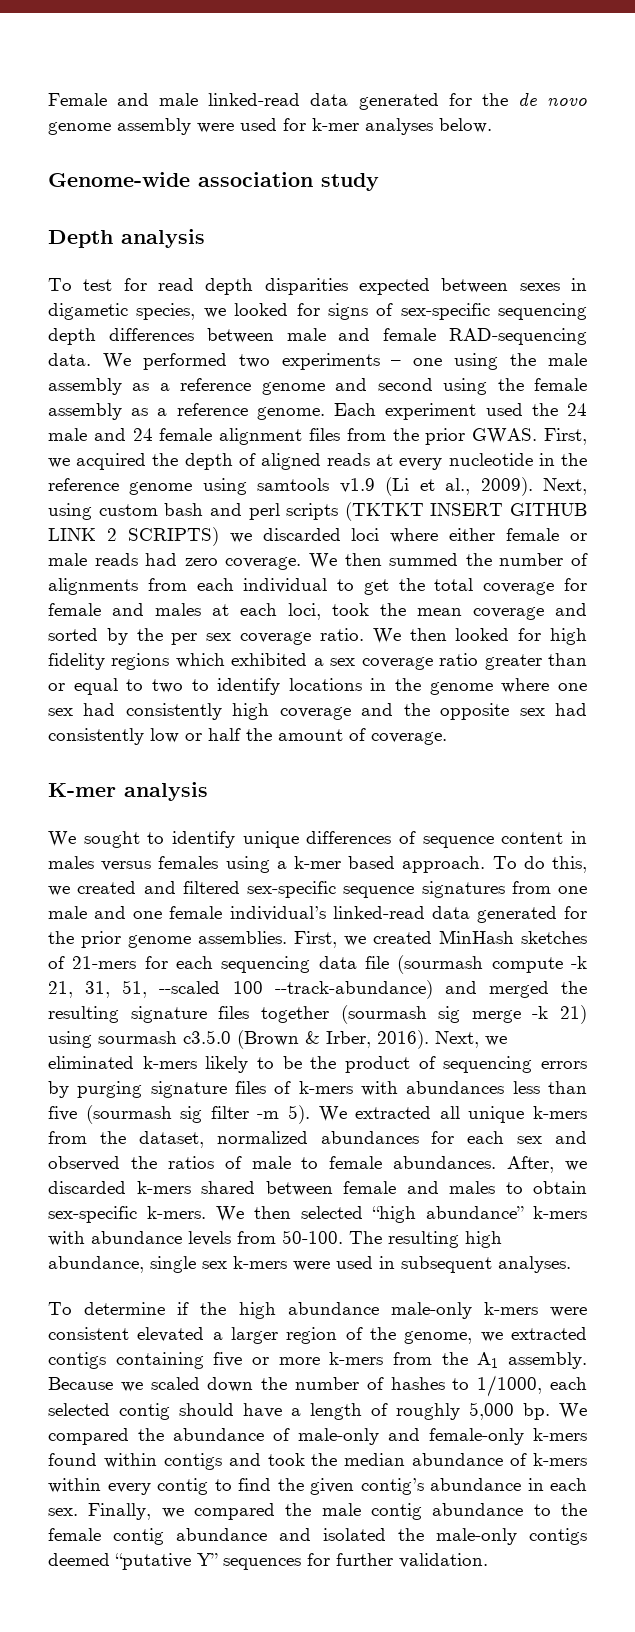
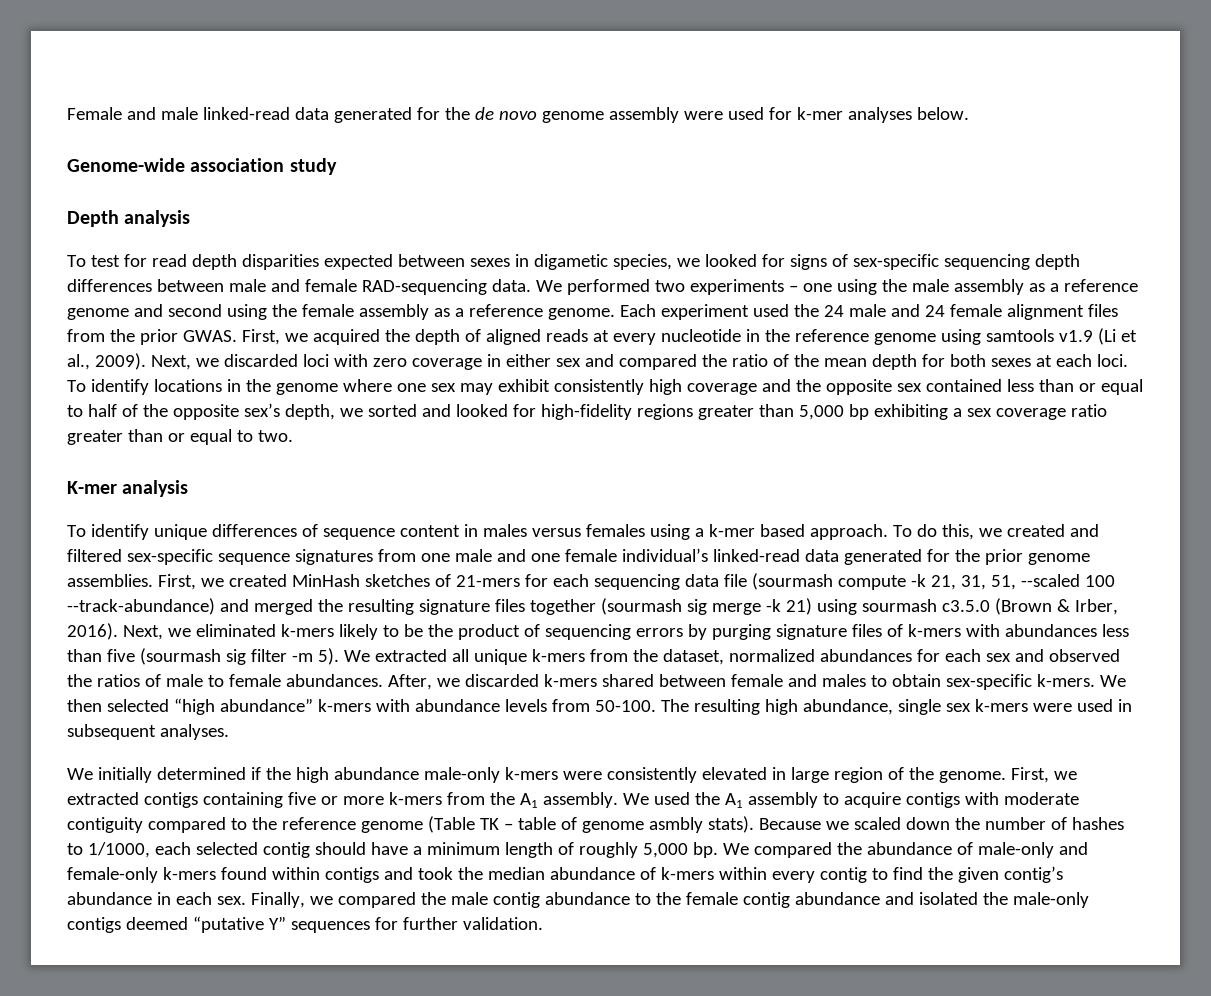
[48,502,587,521] [48,527,588,546] [48,553,589,570] [48,578,587,595] [48,603,587,620] [48,628,587,645] [48,653,308,670] using custom bash and perl scripts (TKTKT INSERT GITHUB LINK 2 SCRIPTS) we discarded loci where either female or male reads had zero coverage. We then summed the number of alignments from each individual to get the total coverage for female and males at each loci, took the mean coverage and sorted by the per sex coverage ratio. We then looked for high fidelity regions which exhibited -> [195,354,1128,370] [67,379,1143,395] [67,403,948,420] we discarded loci with zero coverage in either sex and compared the ratio of the mean depth for both sexes at each loci. To identify locations in the genome where one sex may exhibit consistently high coverage and the opposite sex contained less than or equal to half of the opposite sex’s depth, we sorted and looked for high-fidelity regions greater than 5,000 bp exhibiting
[151,678,587,695] [48,703,588,720] [48,728,447,745] two to identify locations in the genome where one sex had consistently high coverage and the opposite sex had consistently low or half the amount of coverage. -> [257,430,293,442] two.
[48,831,165,848] We sought to -> [67,525,86,537] To
[48,1302,166,1315] To determine -> [67,767,246,783] We initially determined
[48,1327,278,1344] consistent elevated a larger -> [606,767,829,783] consistently elevated in large
[404,1331,473,1344] genome, -> [938,767,1049,783] genome. First,
(587, 1360) none -> [622,792,1079,808] [67,816,754,833] We used the A1 assembly to acquire contigs with moderate contiguity compared to the reference genome (Table TK – table of genome asmbly stats).
(301, 1412) none -> [426,842,500,855] minimum

